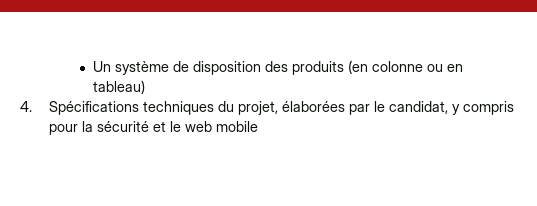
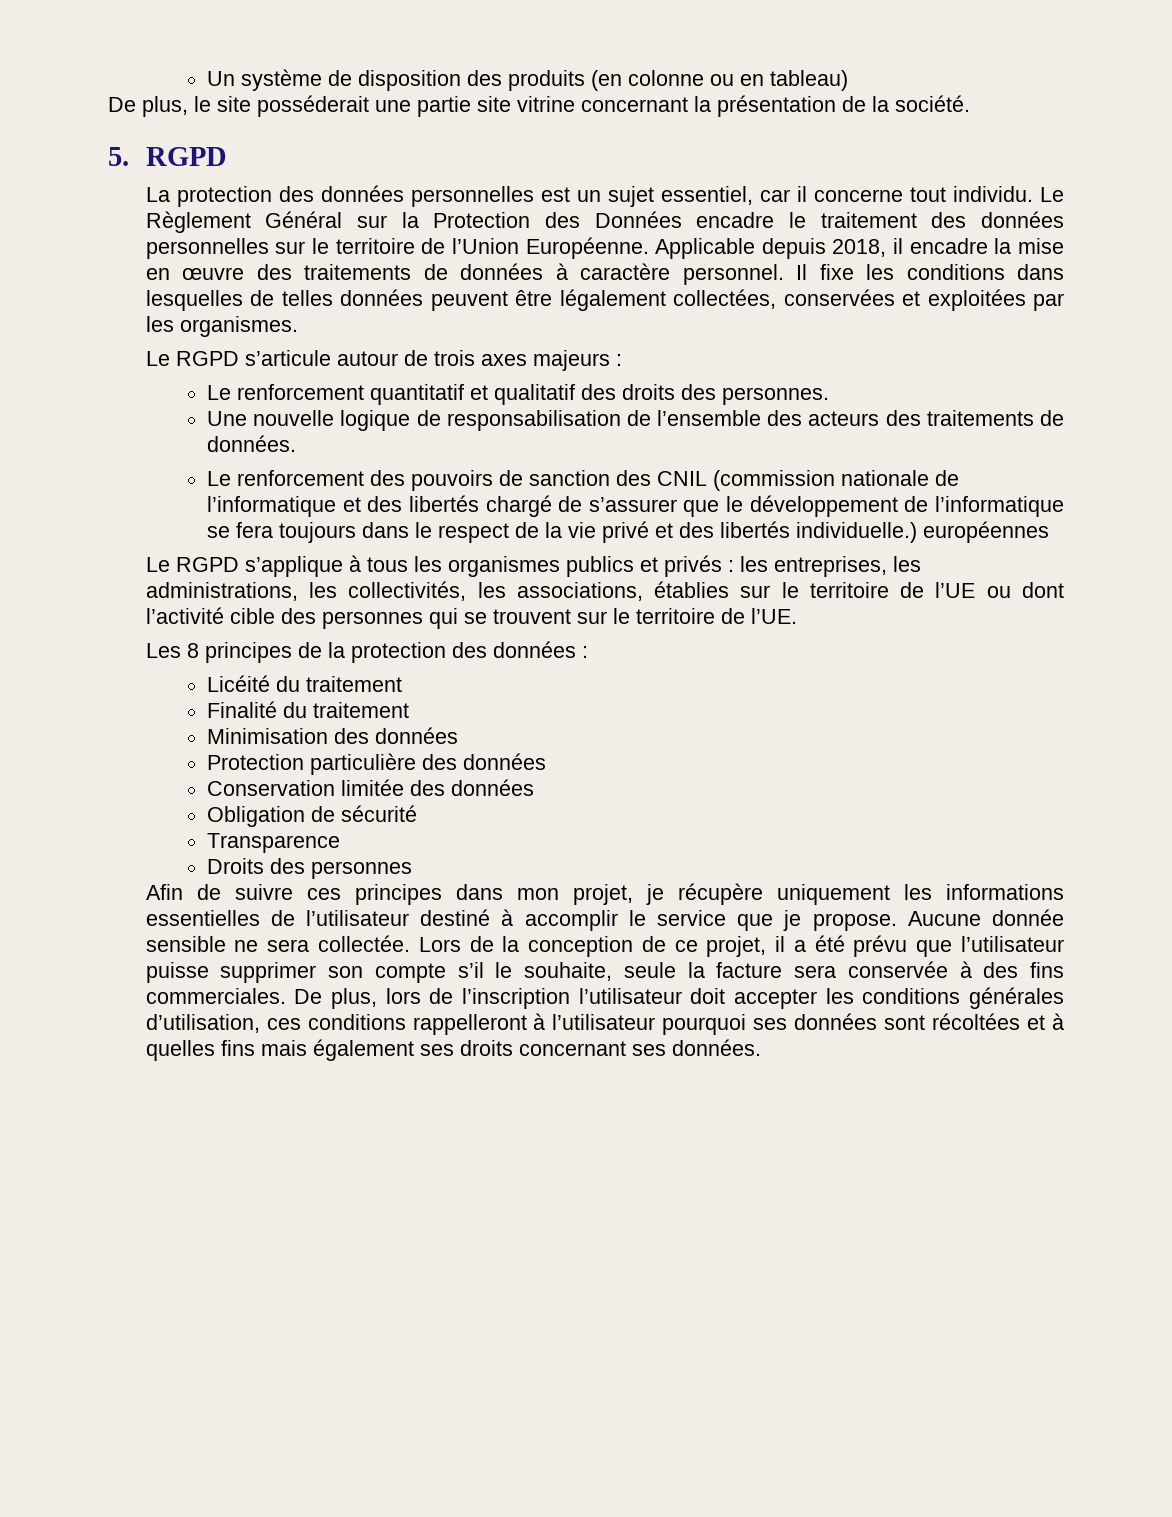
[20,101,514,115] [48,121,258,135] 4. Spécifications techniques du projet, élaborées par le candidat, y compris pour la sécurité et le web mobile -> [108,95,970,117] [108,147,227,166] [145,185,1064,207] [145,211,1065,233] [145,237,1064,259] [145,263,1064,285] [145,289,1064,311] [145,316,298,337] [145,350,622,371] [207,384,830,405] [207,410,1064,431] [207,435,297,452] [207,470,960,491] [207,495,1064,517] [207,521,1050,543] [145,555,921,577] [145,581,1065,601] [145,607,797,629] [145,641,588,663] [207,675,403,692] [207,701,410,718] [207,727,459,744] [207,753,547,775] [207,779,535,796] [207,805,418,827] [207,833,341,853] [207,858,413,879] [145,883,1065,905] [145,909,1065,931] [145,935,1065,957] [145,961,1064,983] [145,987,1065,1009] [145,1013,1065,1035] [145,1039,761,1061] De plus, le site posséderait une partie site vitrine concernant la présentation de la société. // 5. RGPD // La protection des données personnelles est un sujet essentiel, car il concerne tout individu. Le Règlement Général sur la Protection des Données encadre le traitement des données personnelles sur le territoire de l’Union Européenne. Applicable depuis 2018, il encadre la mise en œuvre des traitements de données à caractère personnel. Il fixe les conditions dans lesquelles de telles données peuvent être légalement collectées, conservées et exploitées par les organismes. // Le RGPD s’articule autour de trois axes majeurs : // Le renforcement quantitatif et qualitatif des droits des personnes. // Une nouvelle logique de responsabilisation de l’ensemble des acteurs des traitements de données. // Le renforcement des pouvoirs de sanction des CNIL (commission nationale de l’informatique et des libertés chargé de s’assurer que le développement de l’informatique se fera toujours dans le respect de la vie privé et des libertés individuelle.) européennes // Le RGPD s’applique à tous les organismes publics et privés : les entreprises, les administrations, les collectivités, les associations, établies sur le territoire de l’UE ou dont l’activité cible des personnes qui se trouvent sur le territoire de l’UE. // Les 8 principes de la protection des données : // Licéité du traitement // Finalité du traitement // Minimisation des données // Protection particulière des données // Conservation limitée des données // Obligation de sécurité // Transparence // Droits des personnes // Afin de suivre ces principes dans mon projet, je récupère uniquement les informations essentielles de l’utilisateur destiné à accomplir le service que je propose. Aucune donnée sensible ne sera collectée. Lors de la conception de ce projet, il a été prévu que l’utilisateur puisse supprimer son compte s’il le souhaite, seule la facture sera conservée à des fins commerciales. De plus, lors de l’inscription l’utilisateur doit accepter les conditions générales d’utilisation, ces conditions rappelleront à l’utilisateur pourquoi ses données sont récoltées et à quelles fins mais également ses droits concernant ses données.

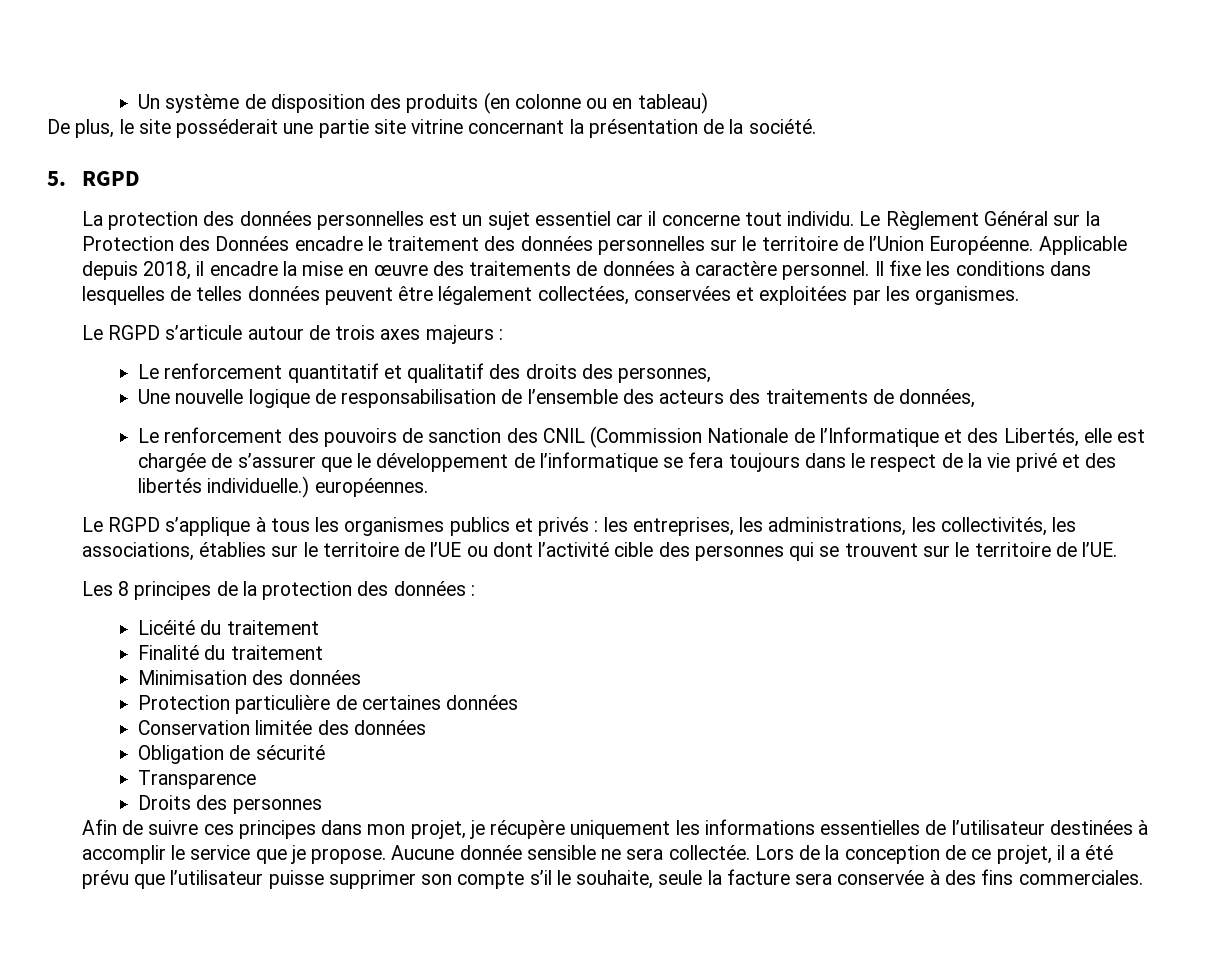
[660,186,753,205] essentiel, -> [534,211,611,226] essentiel
[722,387,830,405] personnes. -> [618,367,712,383] personnes,
[207,435,297,452] données. -> [899,389,976,408] données,
[713,470,960,491] [207,495,552,517] (commission nationale de l’informatique et des libertés chargé -> [590,426,1146,448] [138,453,207,472] (Commission Nationale de l’Informatique et des Libertés, elle est chargée
[923,521,1050,543] européennes -> [314,478,428,497] européennes.
[422,754,458,770] des -> [335,695,441,710] de certaines
[420,909,491,926] destiné -> [1050,820,1134,835] destinées
[294,987,1065,1009] [145,1013,1065,1035] [145,1039,761,1061] De plus, lors de l’inscription l’utilisateur doit accepter les conditions générales d’utilisation, ces conditions rappelleront à l’utilisateur pourquoi ses données sont récoltées et à quelles fins mais également ses droits concernant ses données. -> (1143, 877) none

